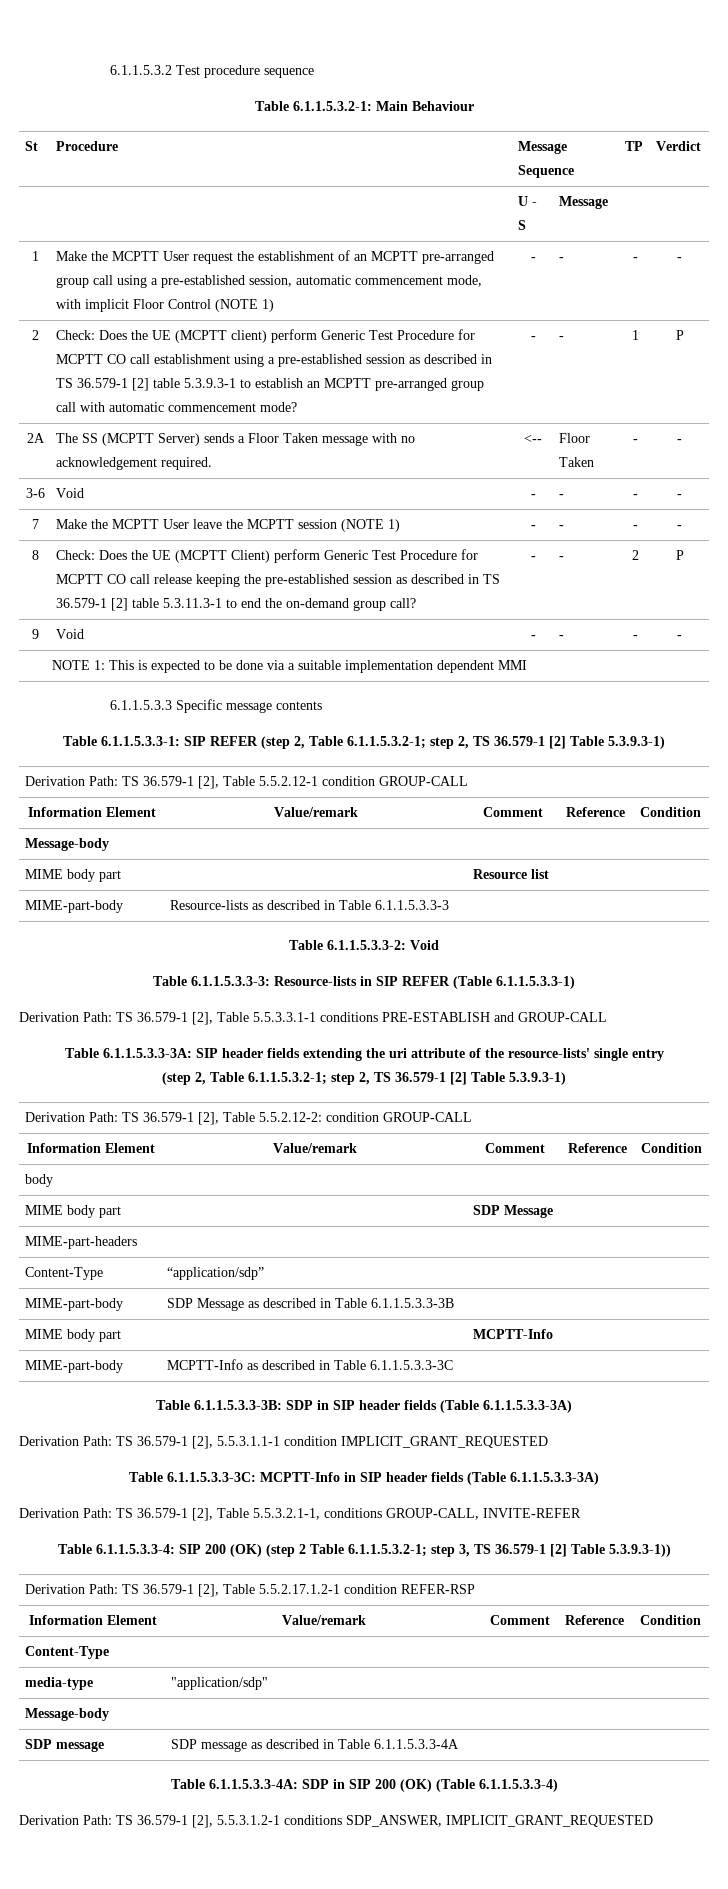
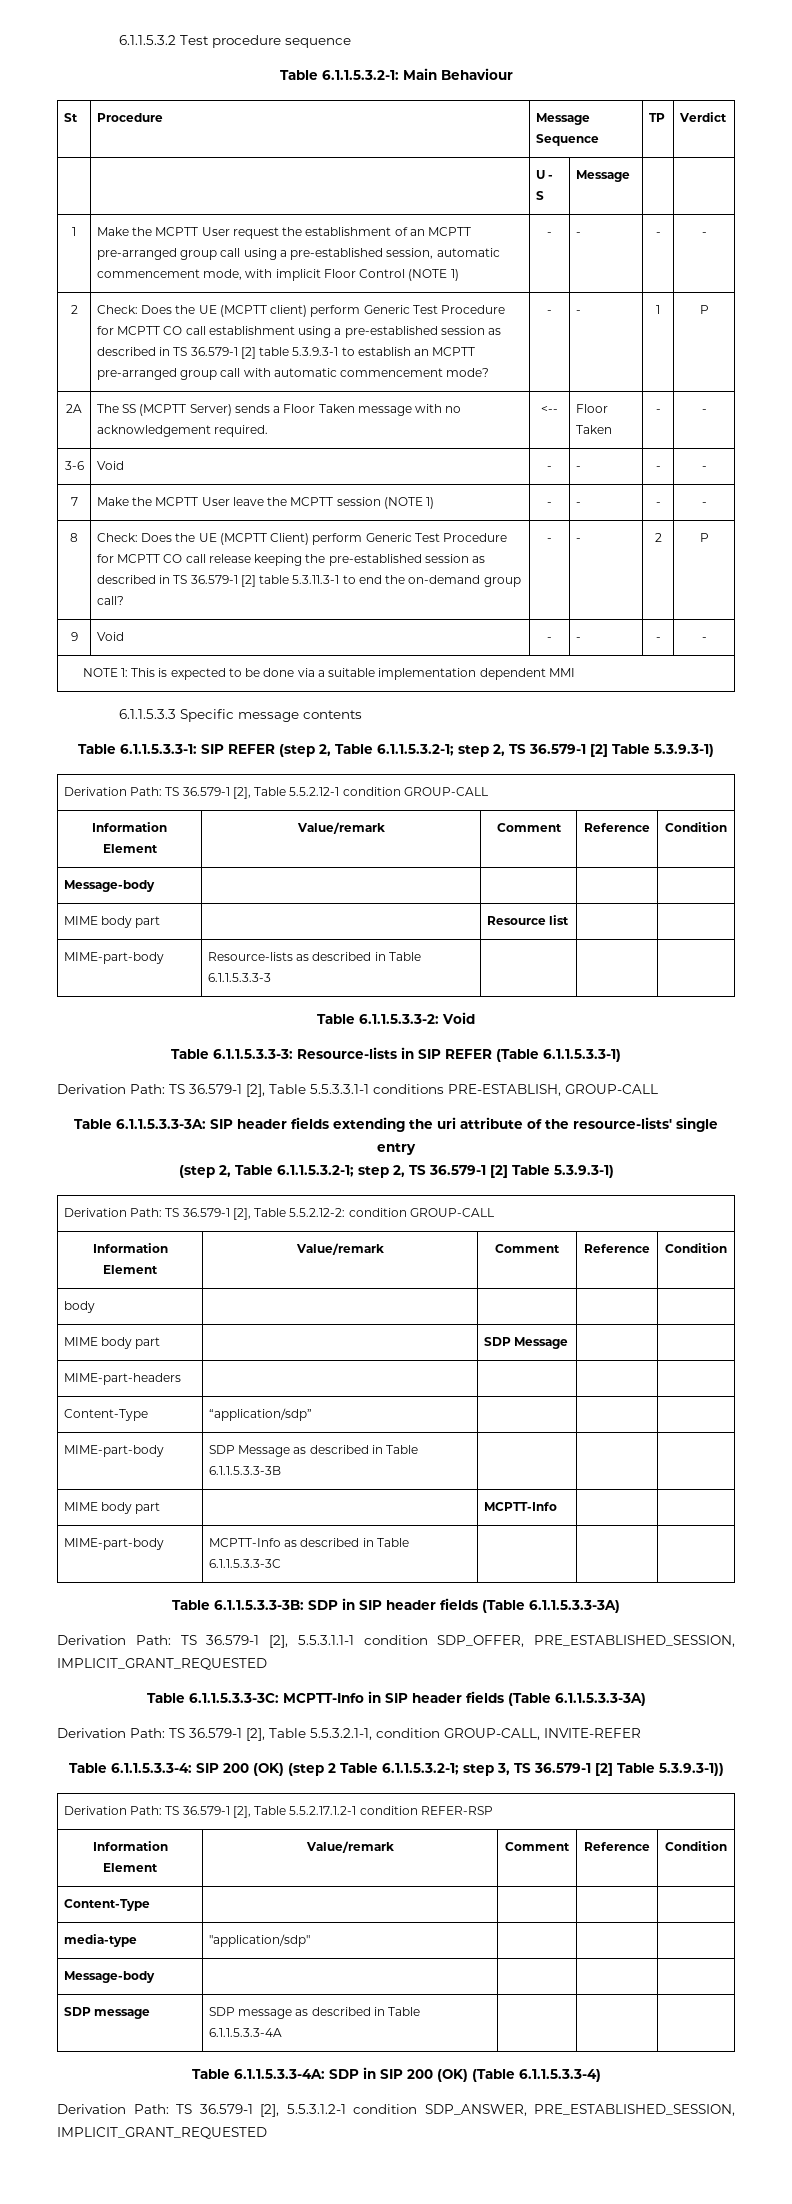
[382,1012,514,1022] PRE-ESTABLISH and -> [448,1084,561,1096] PRE-ESTABLISH,
(337, 1441) none -> [437,1635,735,1647] SDP_OFFER, PRE_ESTABLISHED_SESSION,
[324,1508,382,1518] conditions -> [376,1728,440,1738] condition
[284,1815,442,1827] conditions SDP_ANSWER, -> [353,2104,735,2116] condition SDP_ANSWER, PRE_ESTABLISHED_SESSION,

